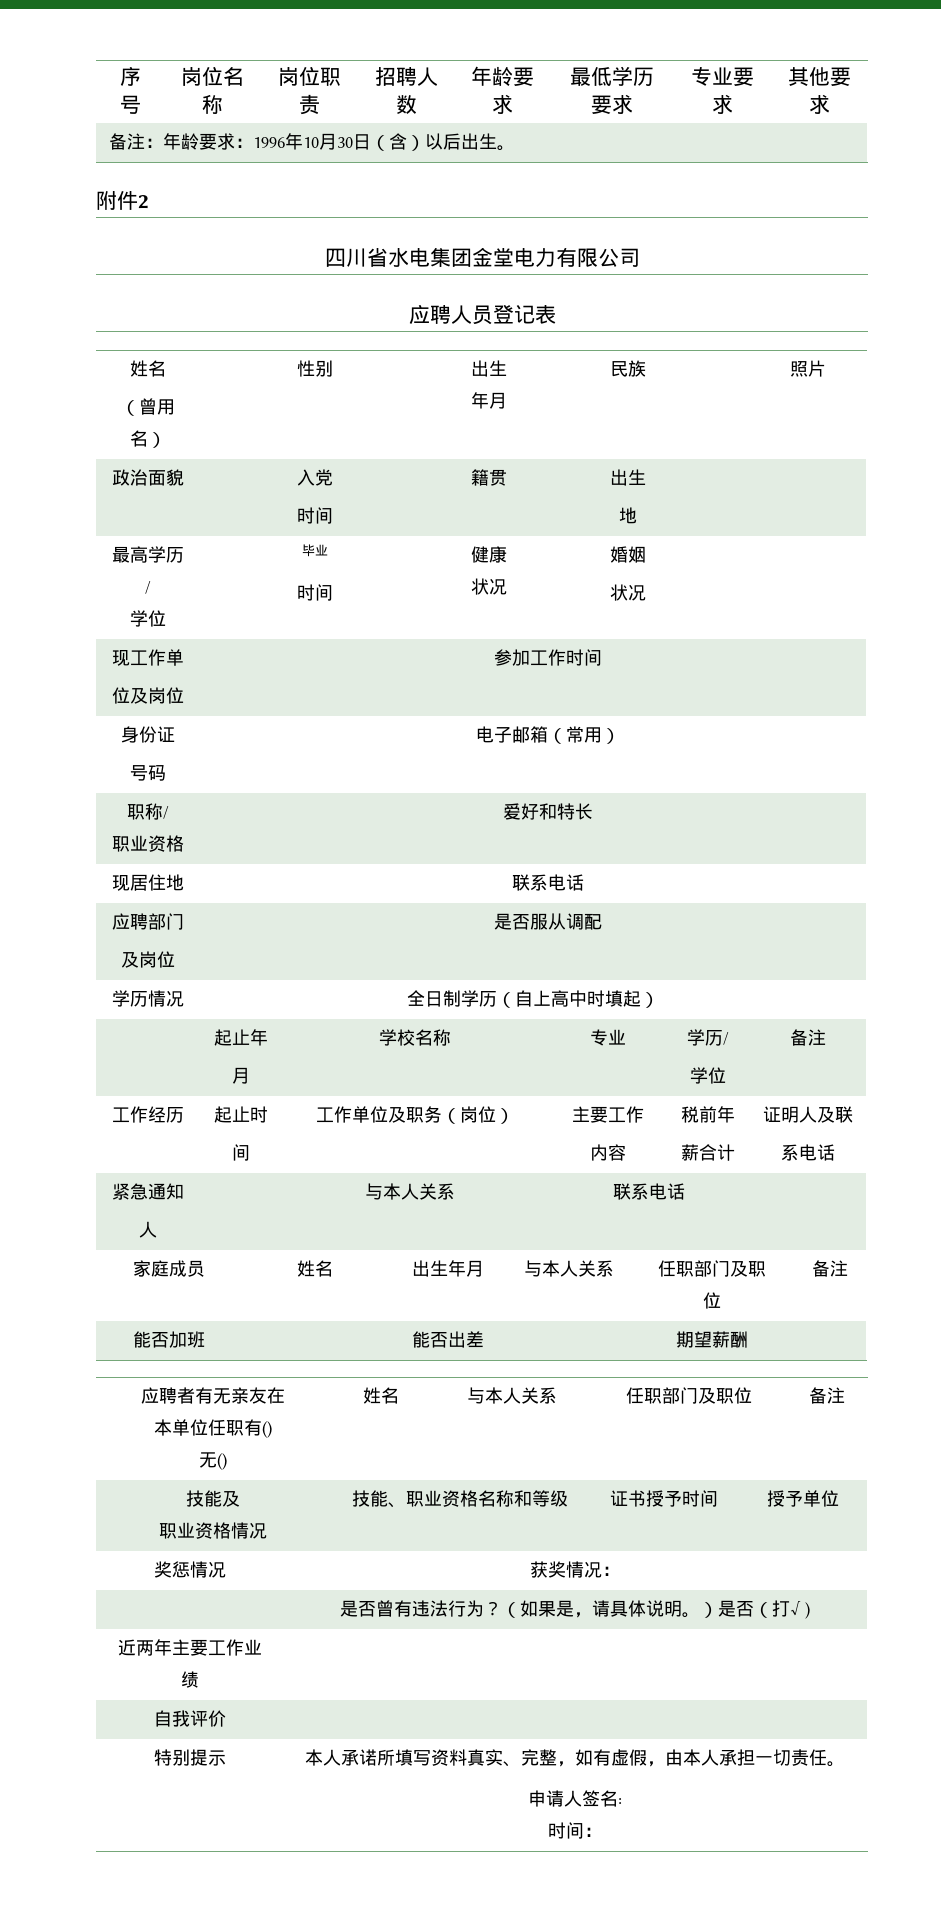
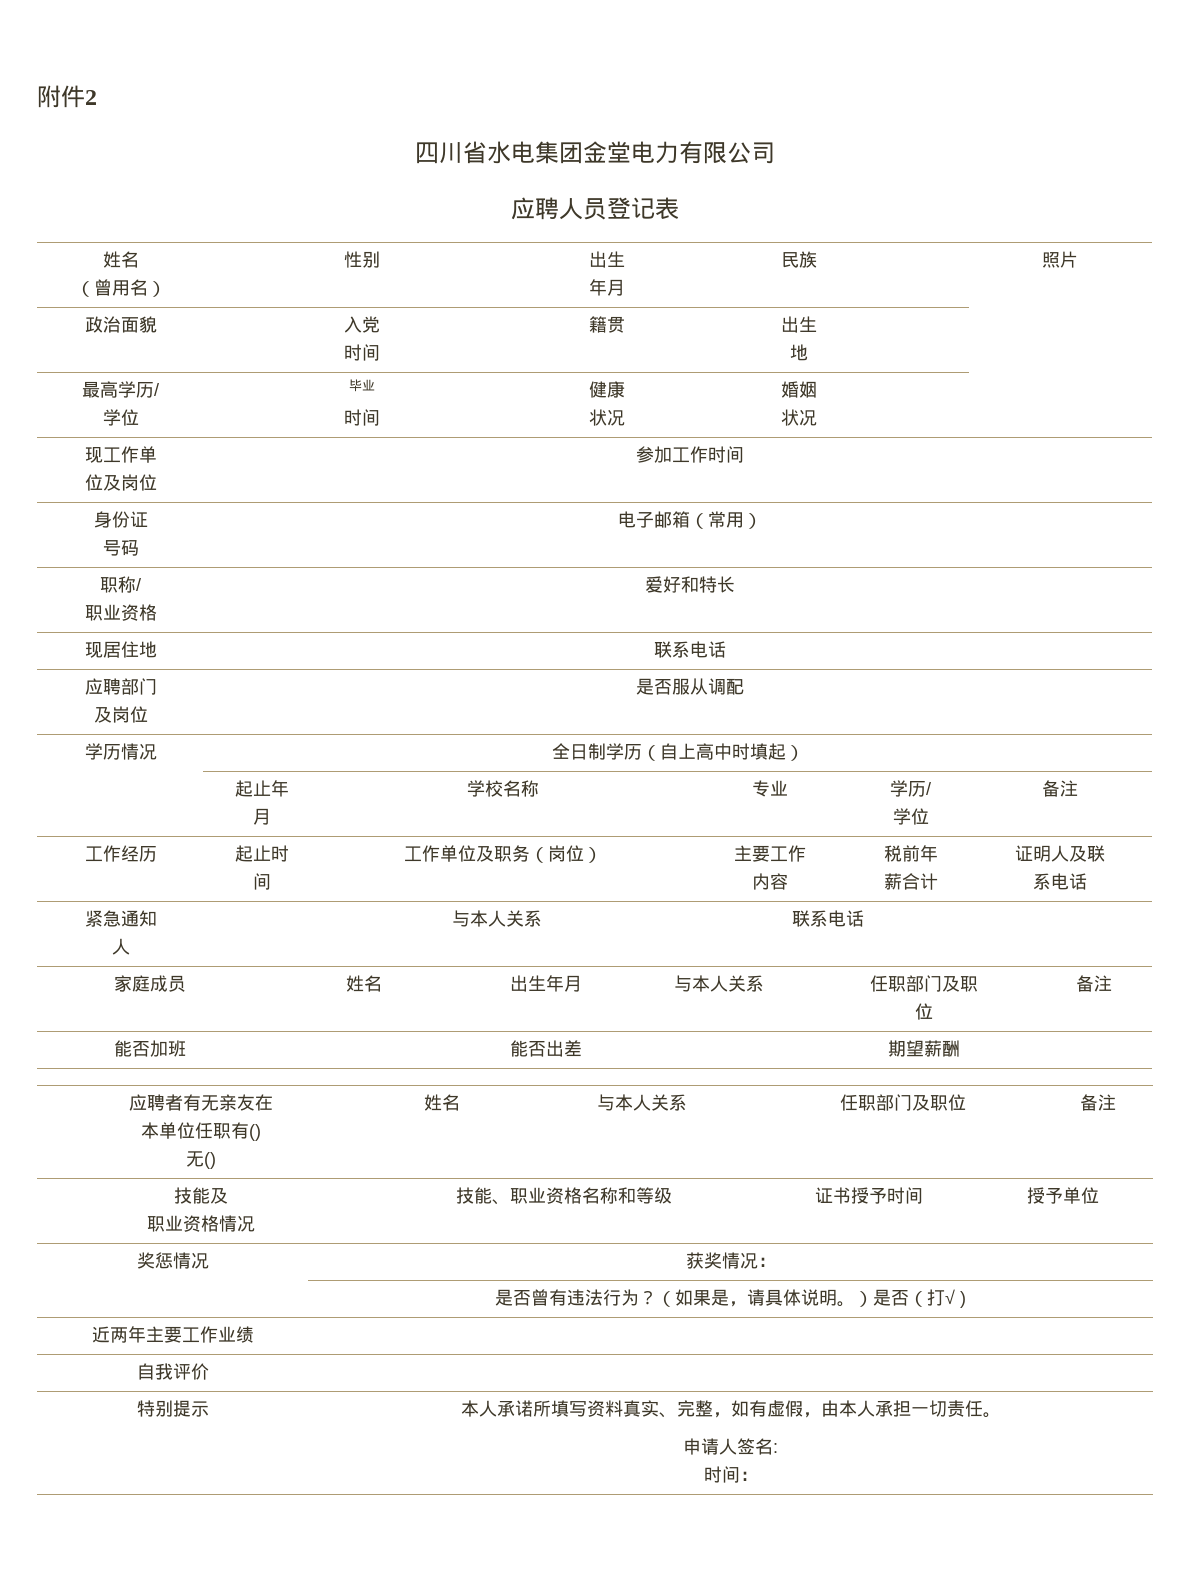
[119,66,141,86] [119,95,141,114] [180,66,244,86] [201,94,223,114] [277,66,341,86] [298,94,320,115] [374,67,438,86] [395,95,417,114] [471,66,534,86] [492,94,513,114] [570,66,654,86] [591,94,633,114] [690,67,754,86] [711,94,733,114] [787,67,851,86] [808,94,830,114] [109,133,516,151] 序号 | 岗位名称 | 岗位职责 | 招聘人数 | 年龄要求 | 最低学历要求 | 专业要求 | 其他要求 // 备注：年龄要求：1996年10月30日（含）以后出生。 // -> (37, 96) none

